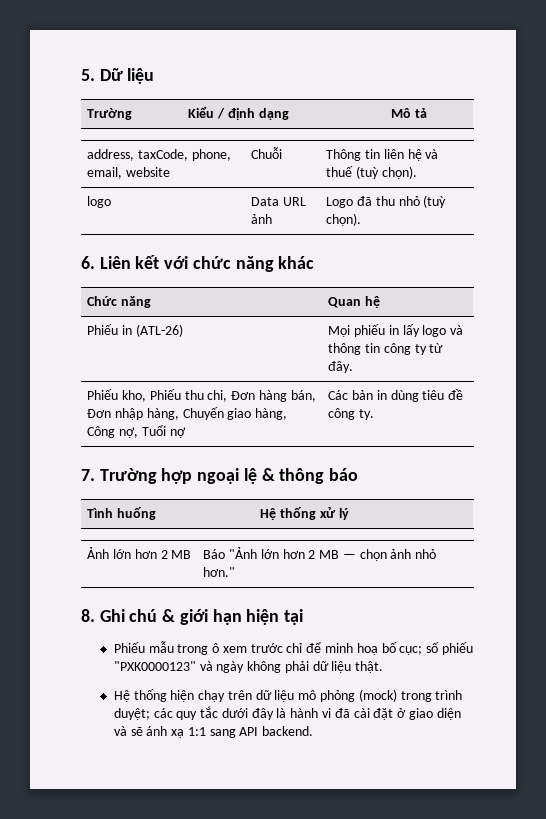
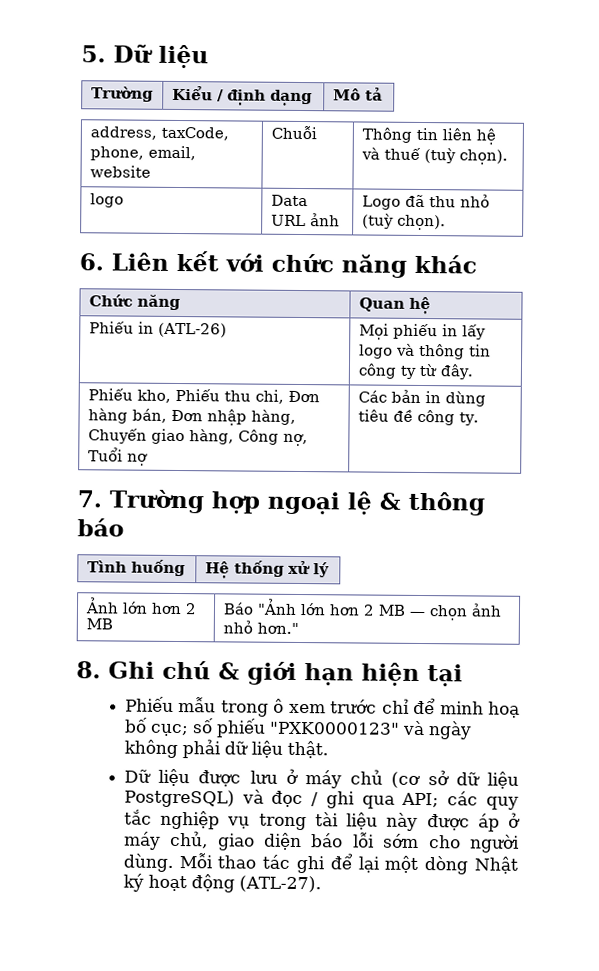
[113,689,463,702] [113,706,461,720] [113,726,314,738] Hệ thống hiện chạy trên dữ liệu mô phỏng (mock) trong trình duyệt; các quy tắc dưới đây là hành vi đã cài đặt ở giao diện và sẽ ánh xạ 1:1 sang API backend. -> [123,768,520,789] [123,789,520,810] [123,809,520,832] [123,830,521,853] [122,853,518,875] [122,873,321,893] Dữ liệu được lưu ở máy chủ (cơ sở dữ liệu PostgreSQL) và đọc / ghi qua API; các quy tắc nghiệp vụ trong tài liệu này được áp ở máy chủ, giao diện báo lỗi sớm cho người dùng. Mỗi thao tác ghi để lại một dòng Nhật ký hoạt động (ATL-27).

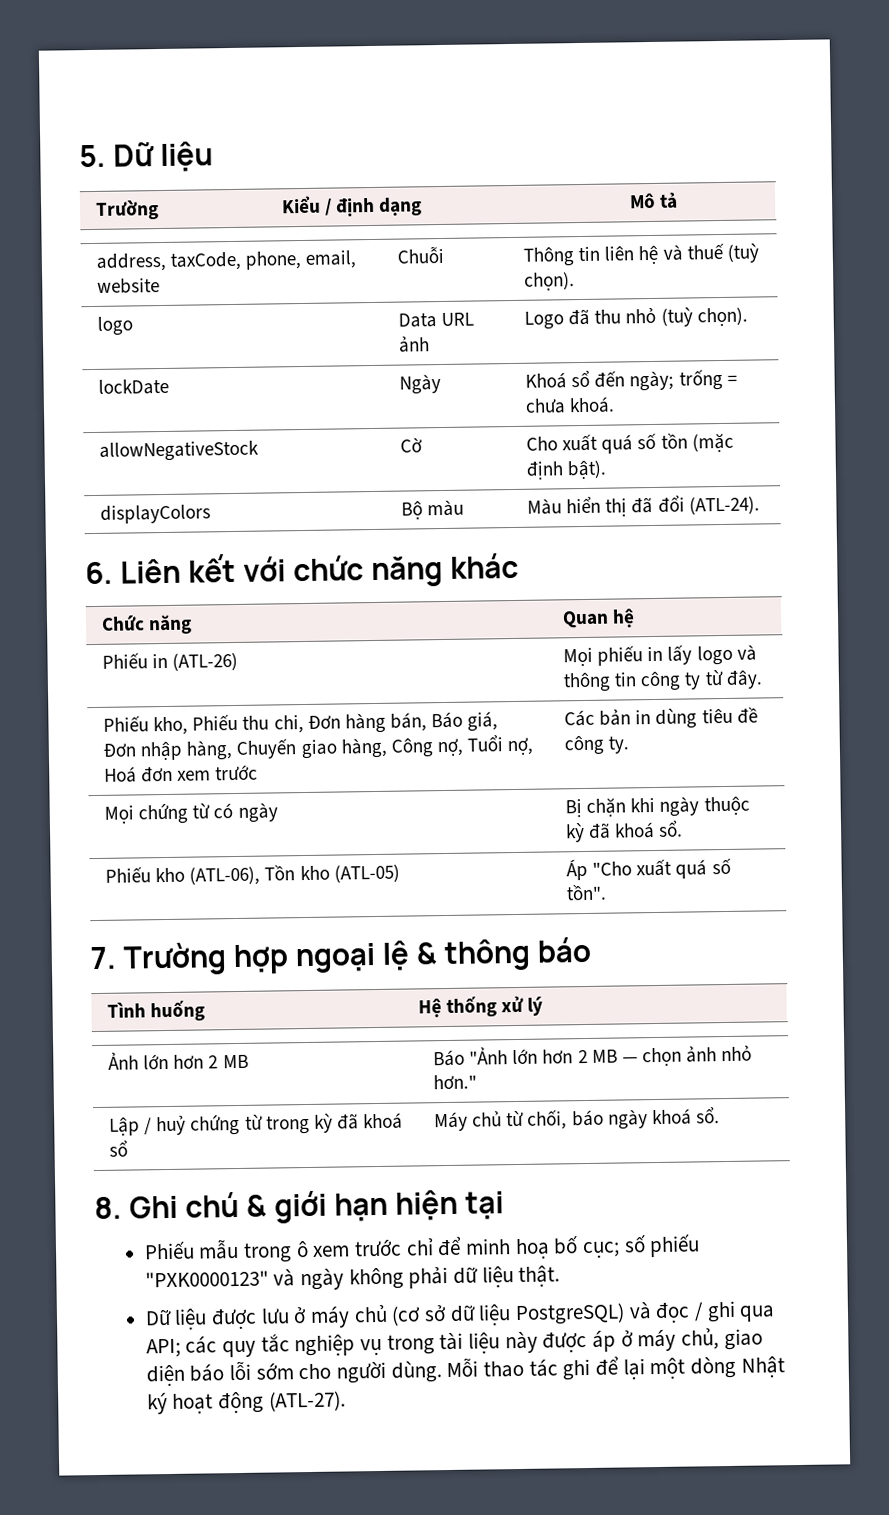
(446, 222) none -> [97,378,169,395] [398,374,441,395] [524,368,737,392] [524,396,616,414] [98,440,259,462] [399,437,422,453] [525,432,734,454] [525,459,608,480] [99,504,211,524] [400,499,465,520] [526,495,760,517] // lockDate | Ngày | Khoá sổ đến ngày; trống = chưa khoá. // allowNegativeStock | Cờ | Cho xuất quá số tồn (mặc định bật). // displayColors | Bộ màu | Màu hiển thị đã đổi (ATL-24).
(167, 415) none -> [431,711,499,732] Báo giá,
[126,453,148,466] nợ -> [507,736,534,756] [103,764,259,783] nợ, Hoá đơn xem trước
(479, 419) none -> [103,802,278,825] [564,795,750,818] [564,820,684,843] [104,864,400,886] [565,857,731,881] [565,883,607,901] // Mọi chứng từ có ngày | Bị chặn khi ngày thuộc kỳ đã khoá sổ. // Phiếu kho (ATL-06), Tồn kho (ATL-05) | Áp "Cho xuất quá số tồn".
(299, 628) none -> [108,1112,404,1136] [108,1140,128,1157] [433,1107,720,1132] // Lập / huỷ chứng từ trong kỳ đã khoá sổ | Máy chủ từ chối, báo ngày khoá sổ.

